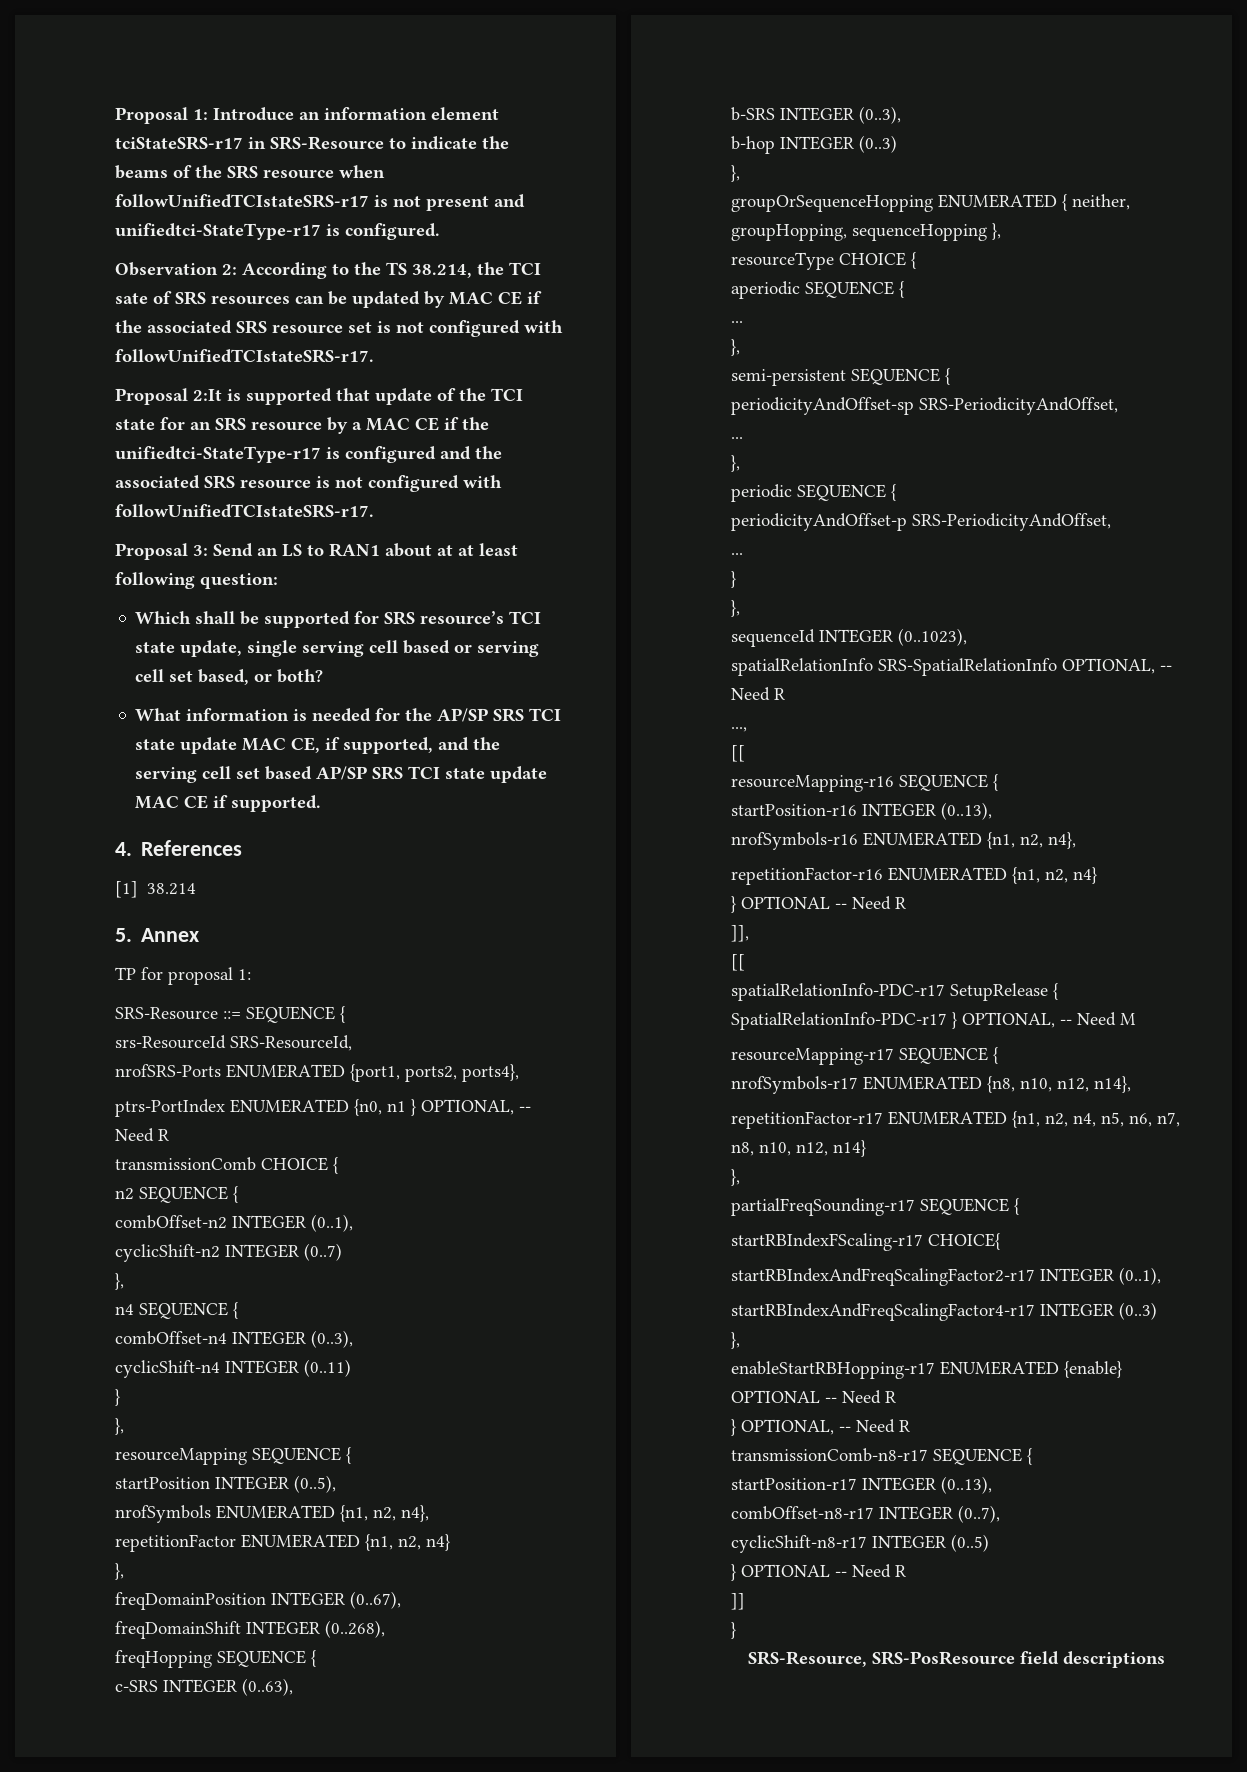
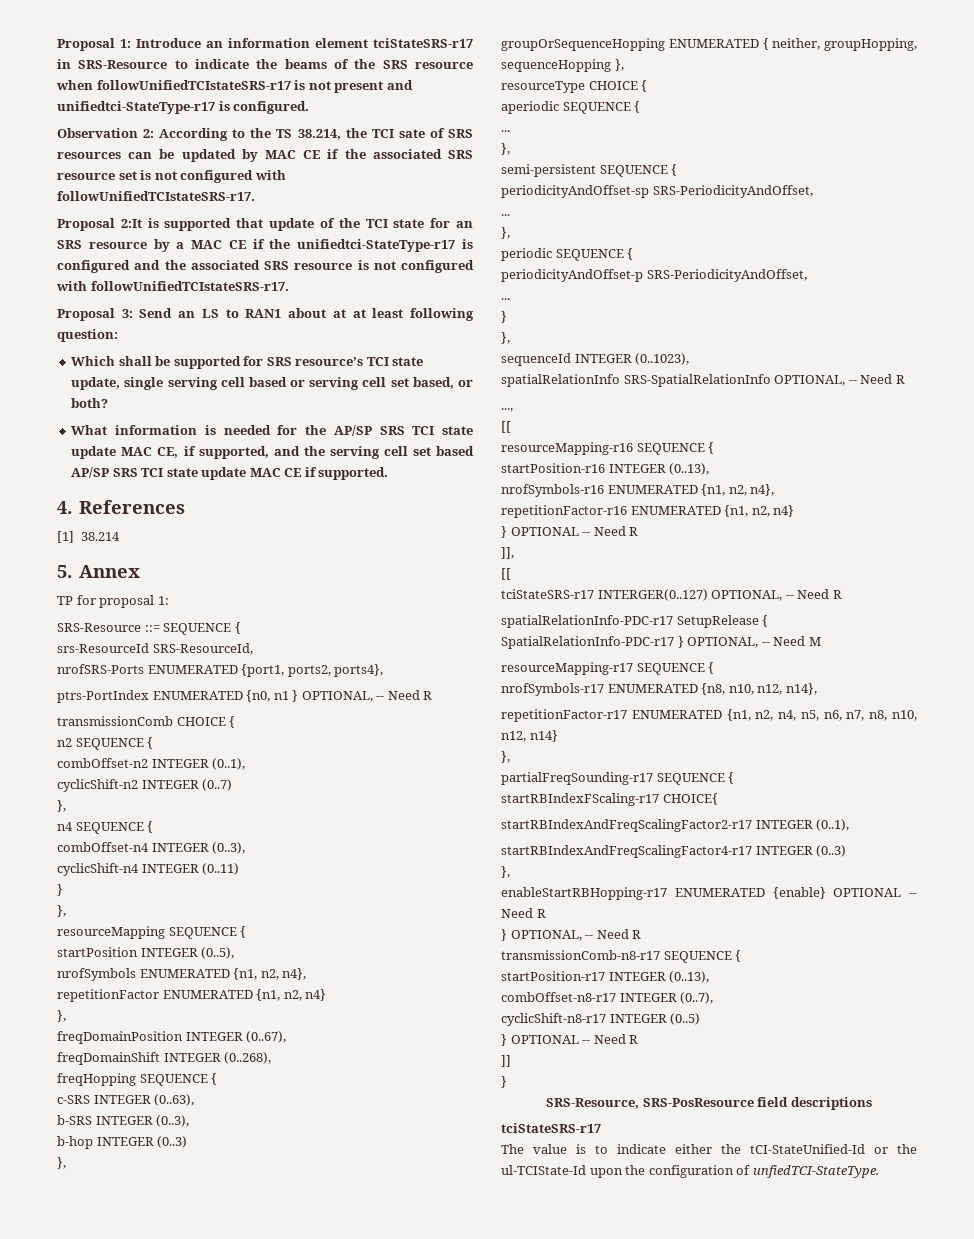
(745, 962) none -> [501,589,842,601] // tciStateSRS-r17 INTERGER(0..127) OPTIONAL, -- Need R
(1165, 1659) none -> [501,1123,601,1133] [501,1144,917,1154] [501,1165,879,1178] // tciStateSRS-r17 // The value is to indicate either the tCI-StateUnified-Id or the ul-TCIState-Id upon the configuration of unfiedTCI-StateType.

